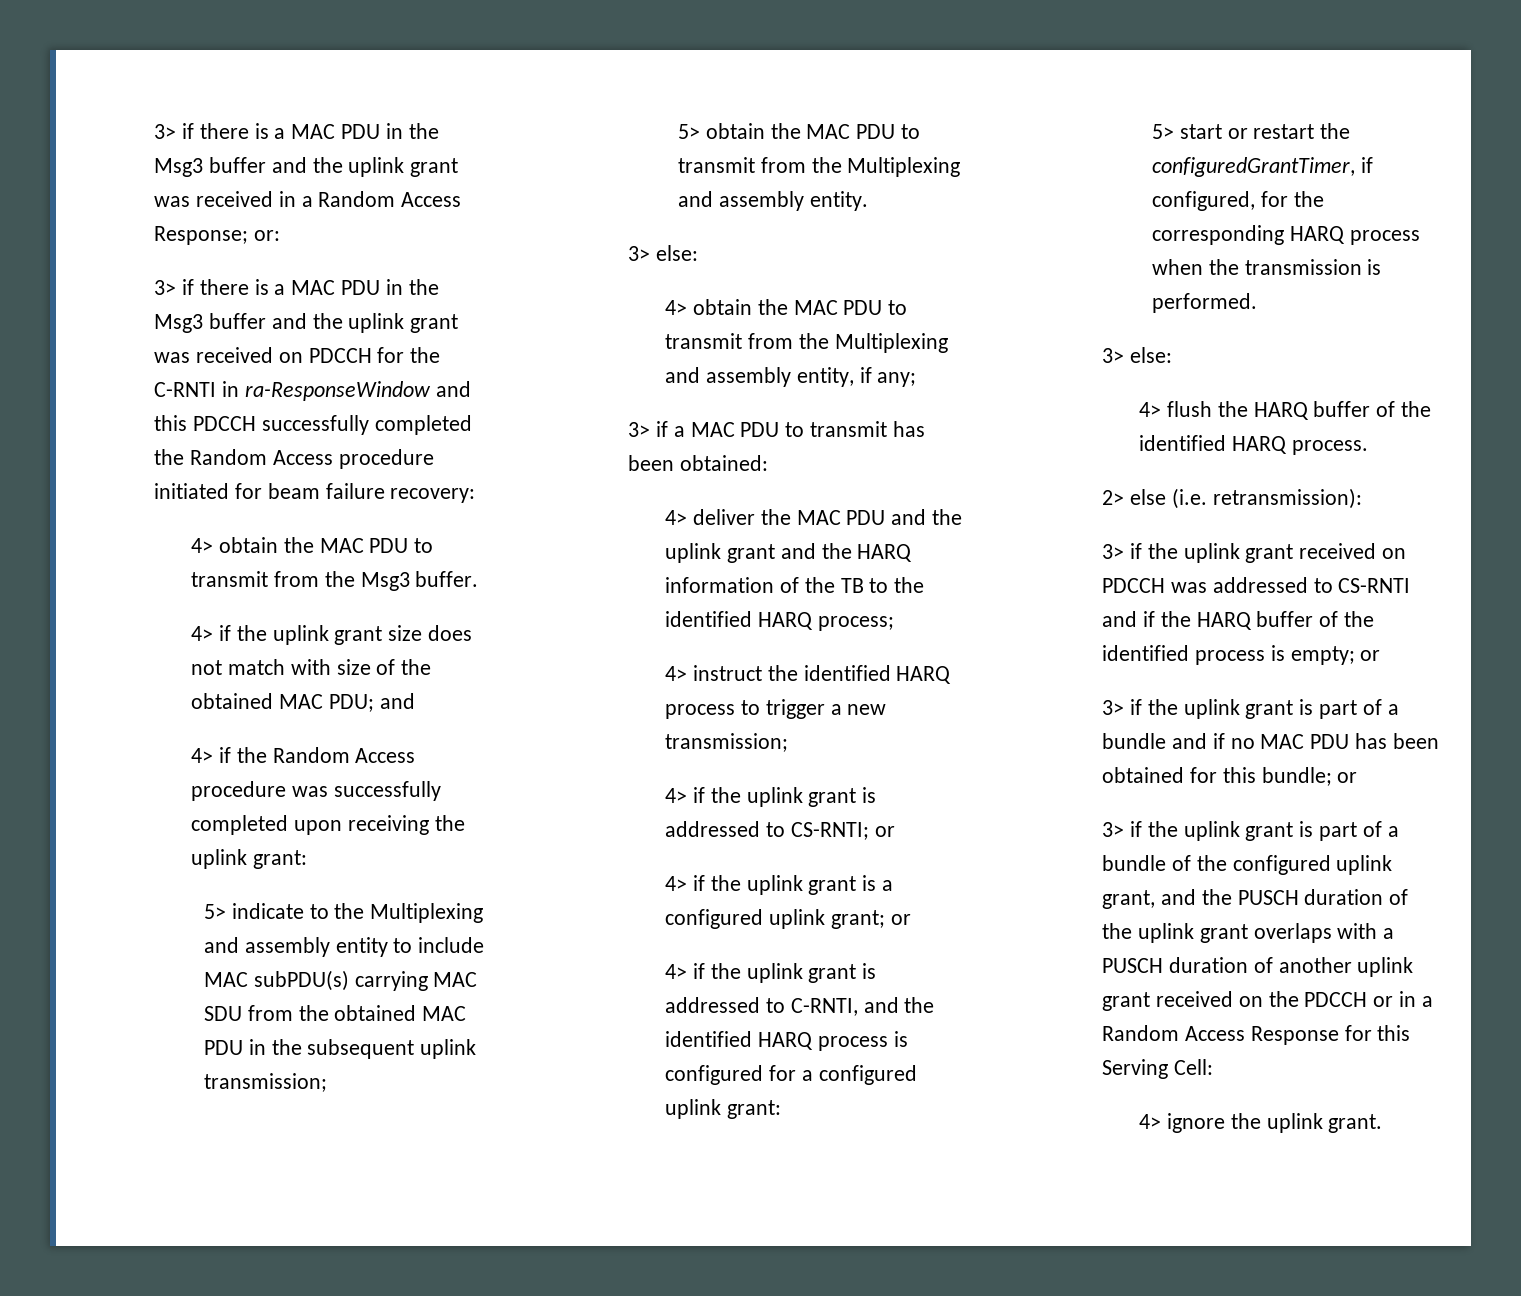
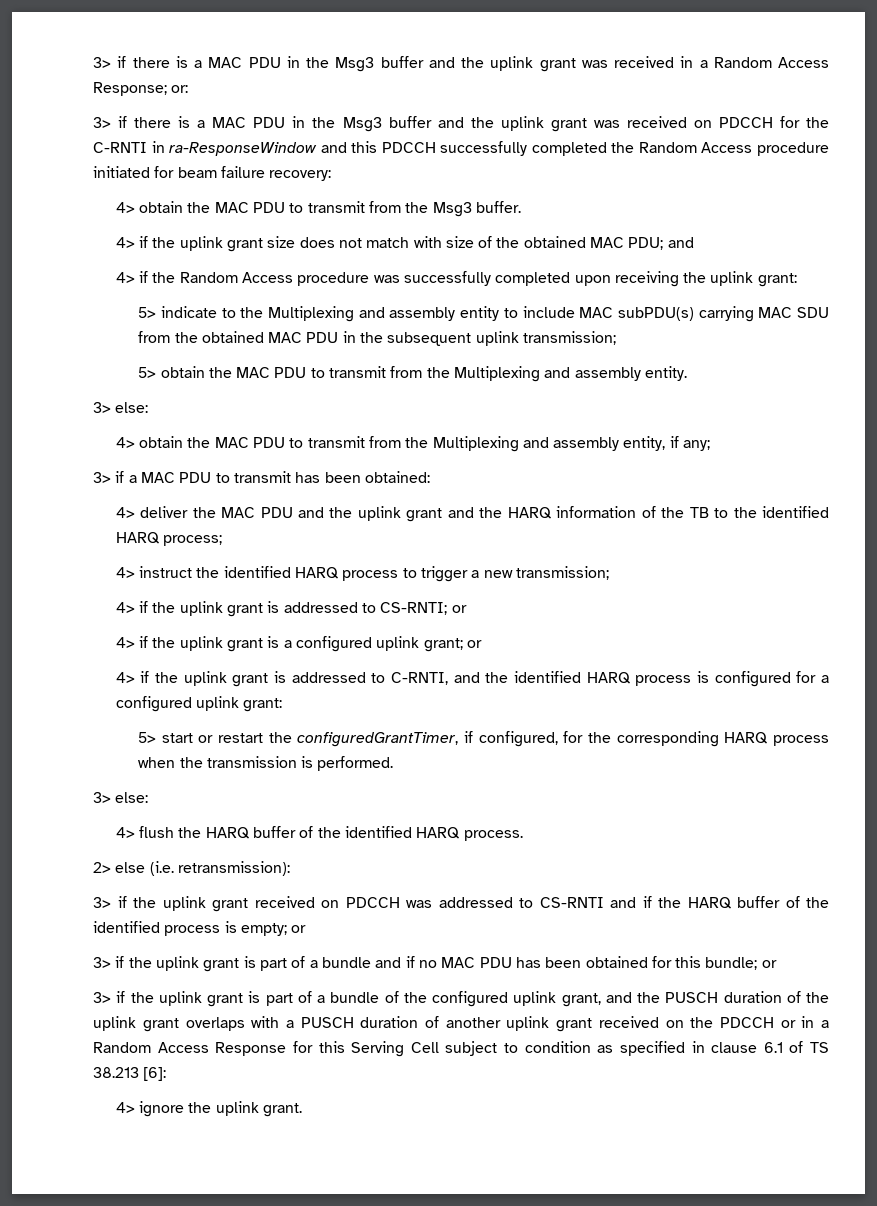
[1173,1059,1213,1075] Cell: -> [410,1041,830,1056] [93,1067,167,1081] Cell subject to condition as specified in clause 6.1 of TS 38.213 [6]:

